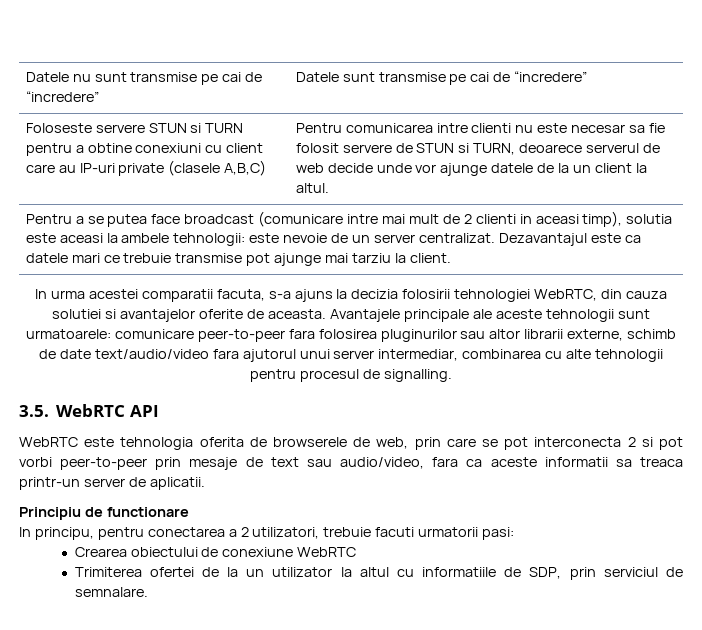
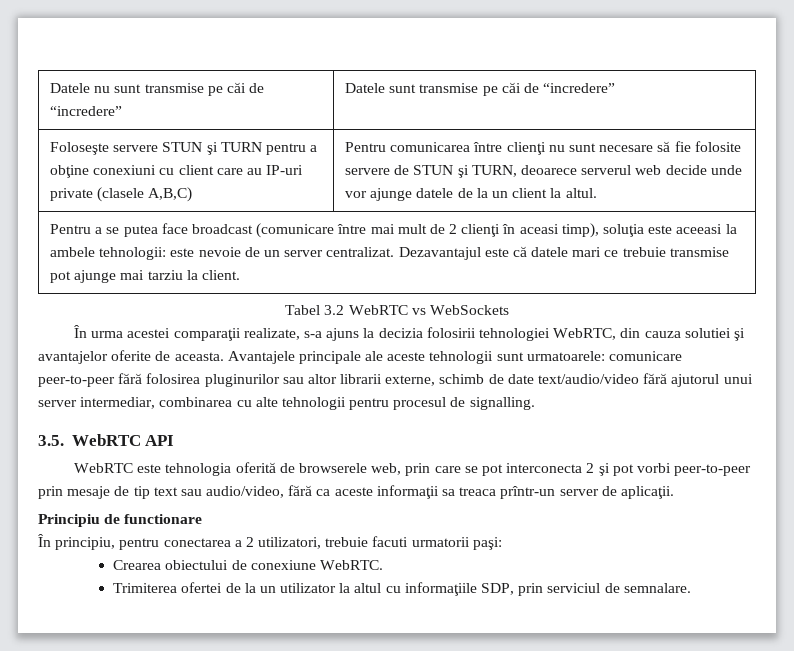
[222,72,242,82] cai -> [226,82,246,93] căi
[470,72,490,82] cai -> [501,82,521,93] căi
[25,123,92,133] Foloseste -> [50,142,110,155] Foloseşte
[190,123,202,133] si -> [206,142,218,155] şi
[87,143,132,153] obtine -> [50,165,90,178] obţine
[436,123,666,133] [295,143,339,153] intre clienti nu este necesar sa fie folosit -> [473,141,741,155] între clienţi nu sunt necesare să fie folosite
[458,143,470,153] si -> [457,165,469,178] şi
[643,143,661,153] de -> (632, 170) none
[347,214,379,224] intre -> [337,224,367,234] între
[475,211,673,227] [25,233,103,243] clienti in aceasi timp), solutia este aceasi -> [461,223,723,238] clienţi în aceasi timp), soluţia este aceeasi
[624,235,641,243] ca -> [512,246,527,257] că
[35,289,265,302] In urma acestei comparatii facuta, -> [285,305,509,315] [74,325,300,341] Tabel 3.2 WebRTC vs WebSockets // În urma acestei comparaţii realizate,
[105,309,117,319] si -> [733,328,745,341] şi
[288,329,315,339] fara -> [118,373,143,384] fără
[212,349,239,359] fara -> [643,373,668,384] fără
[199,437,244,447] oferita -> [235,462,276,473] oferită
[353,437,371,447] de -> (368, 468) none
[641,437,653,447] si -> [598,463,610,476] şi
(263, 462) none -> [133,486,150,499] tip
[432,457,459,467] fara -> [288,485,313,496] fără
[544,457,608,467] informatii -> [376,485,439,499] informaţii
[19,477,80,490] printr-un -> [500,486,556,499] prîntr-un
[149,477,205,490] aplicatii. -> [620,486,674,499] aplicaţii.
[19,527,94,540] In principu, -> [38,534,116,550] În principiu,
[482,527,515,540] pasi: -> [472,537,502,550] paşi:
[297,547,357,557] WebRTC -> [319,560,383,570] WebRTC.
[422,567,522,577] informatiile de -> [404,582,477,596] informaţiile

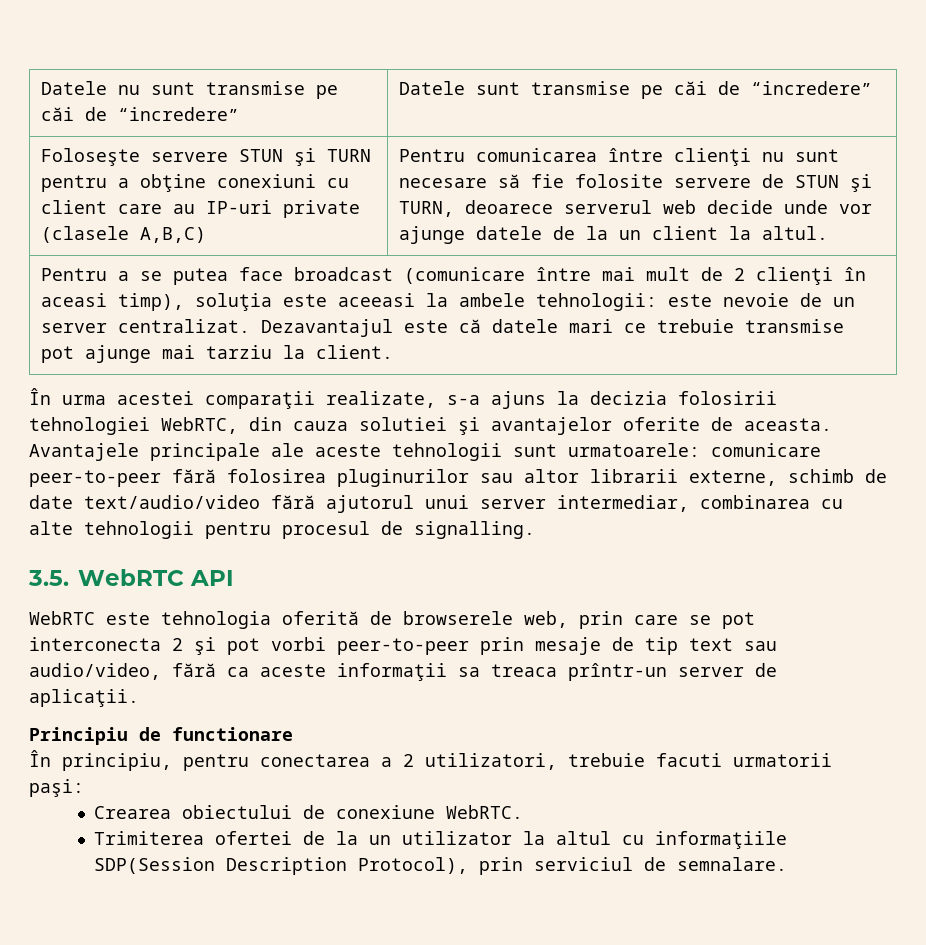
[285,305,509,315] // Tabel 3.2 WebRTC vs WebSockets -> (393, 352) none
[481,583,515,595] SDP, -> [93,857,468,875] SDP(Session Description Protocol),

